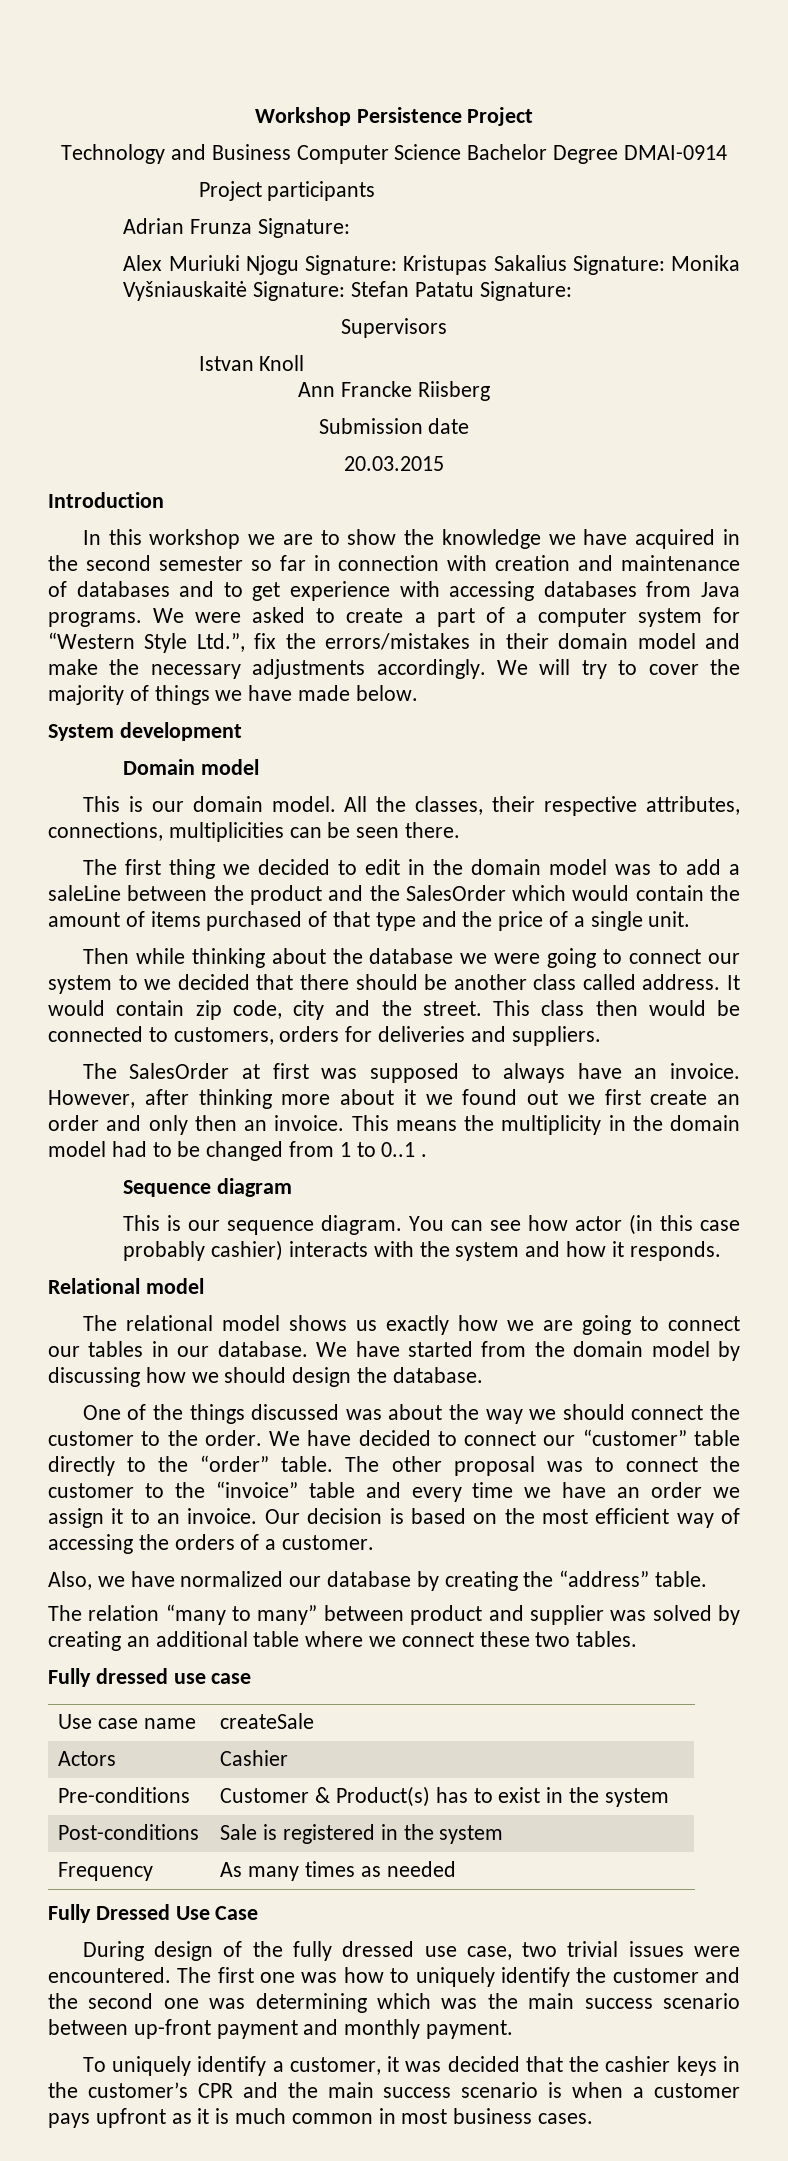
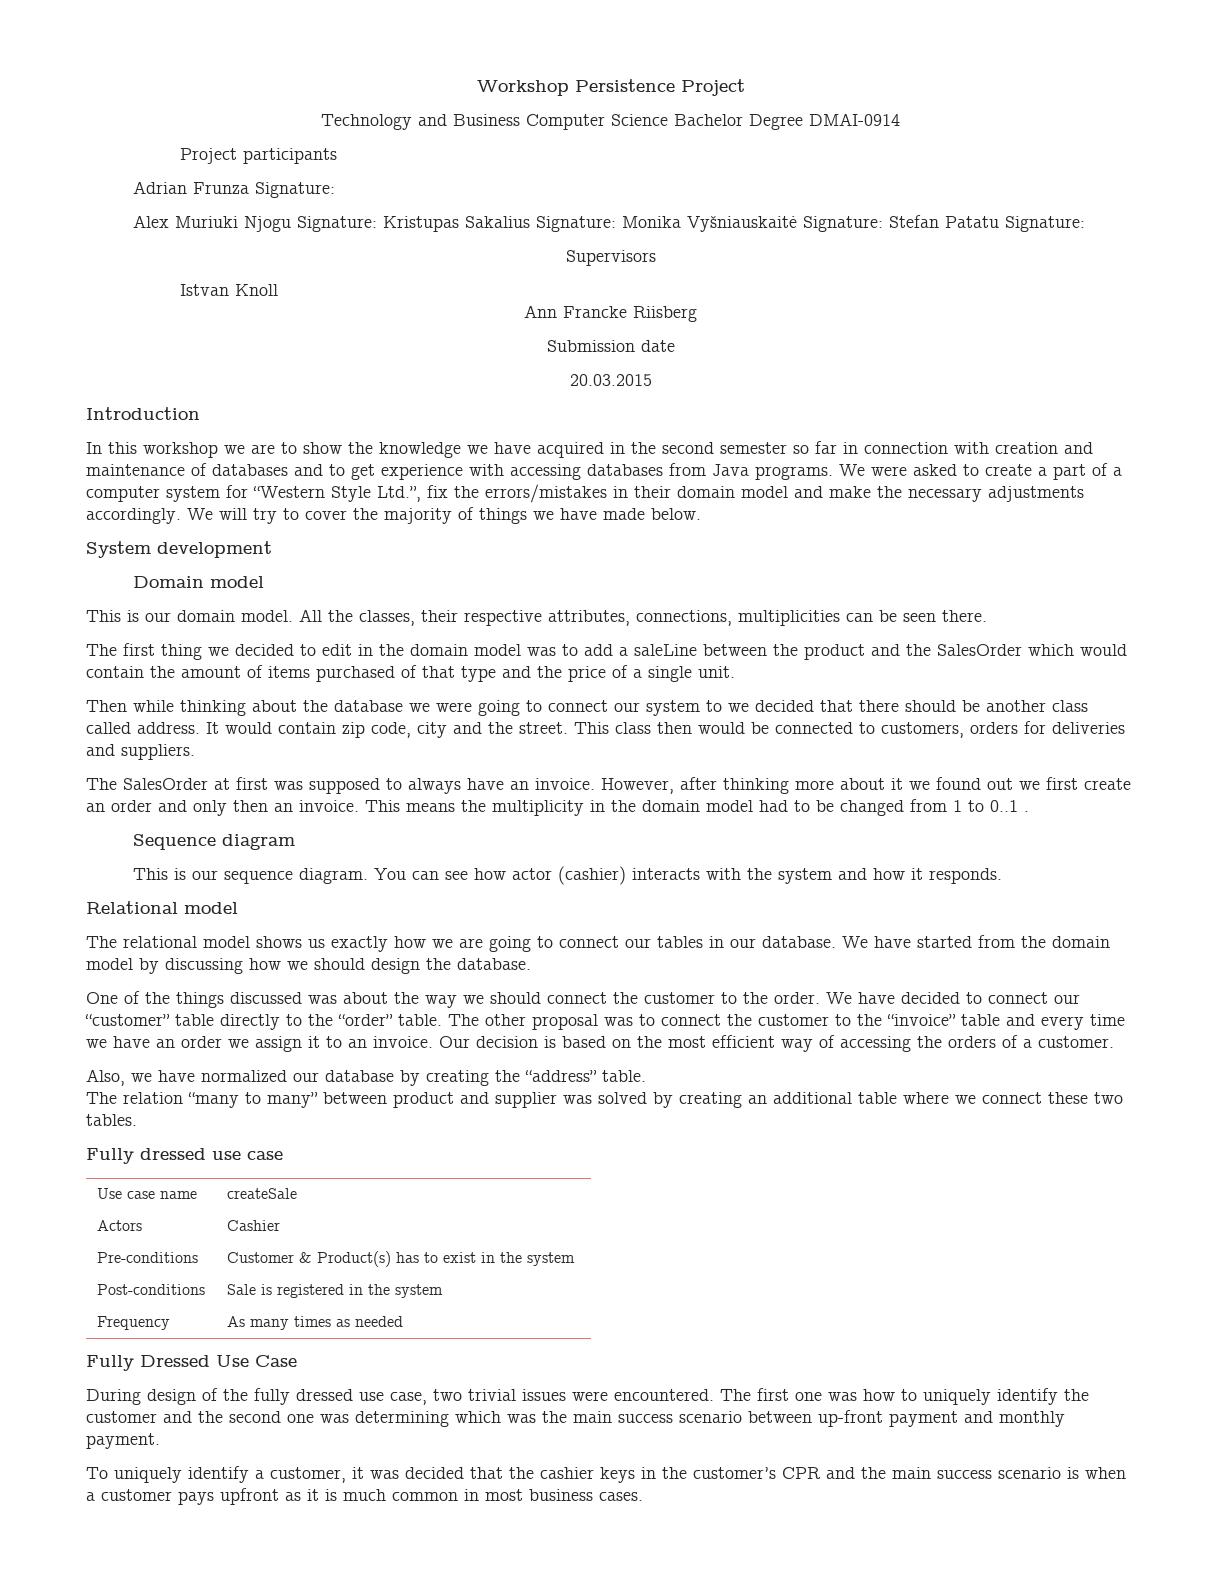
[629,1214,740,1235] [123,1240,284,1261] (in this case probably cashier) -> [557,866,626,885] (cashier)

